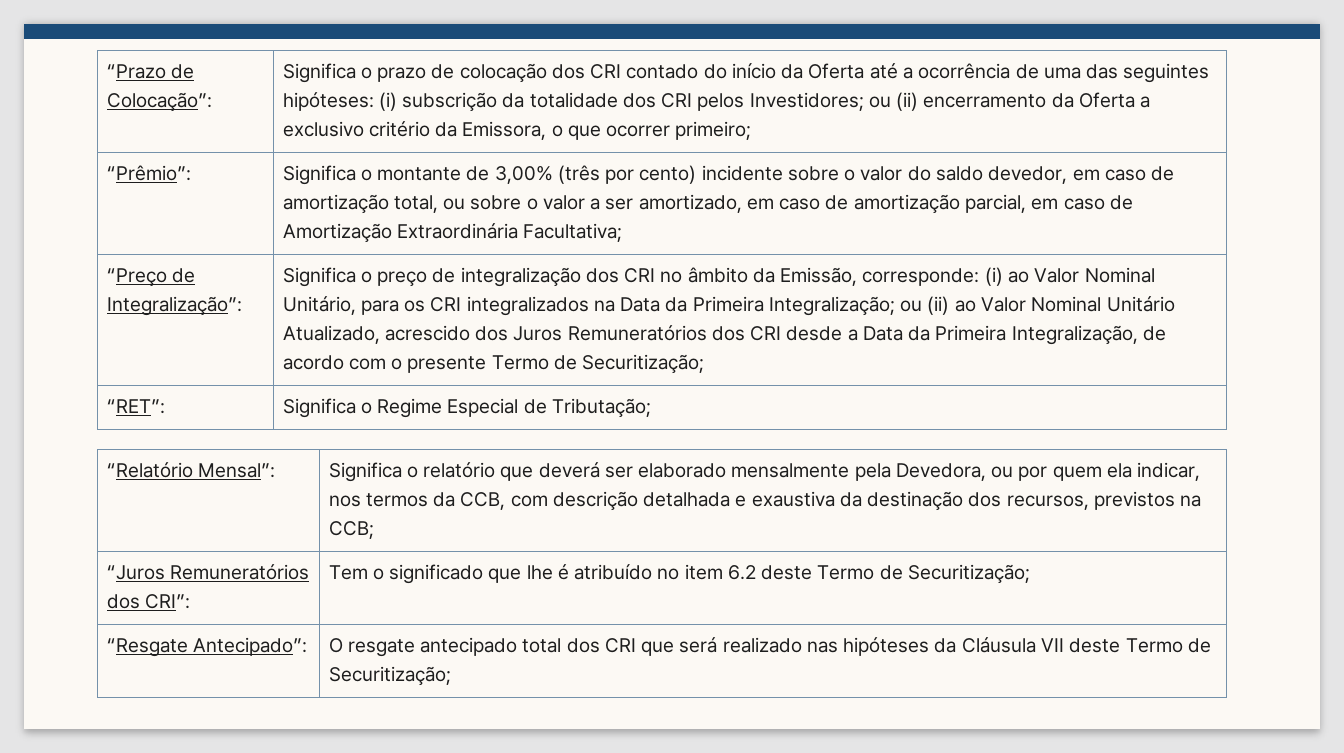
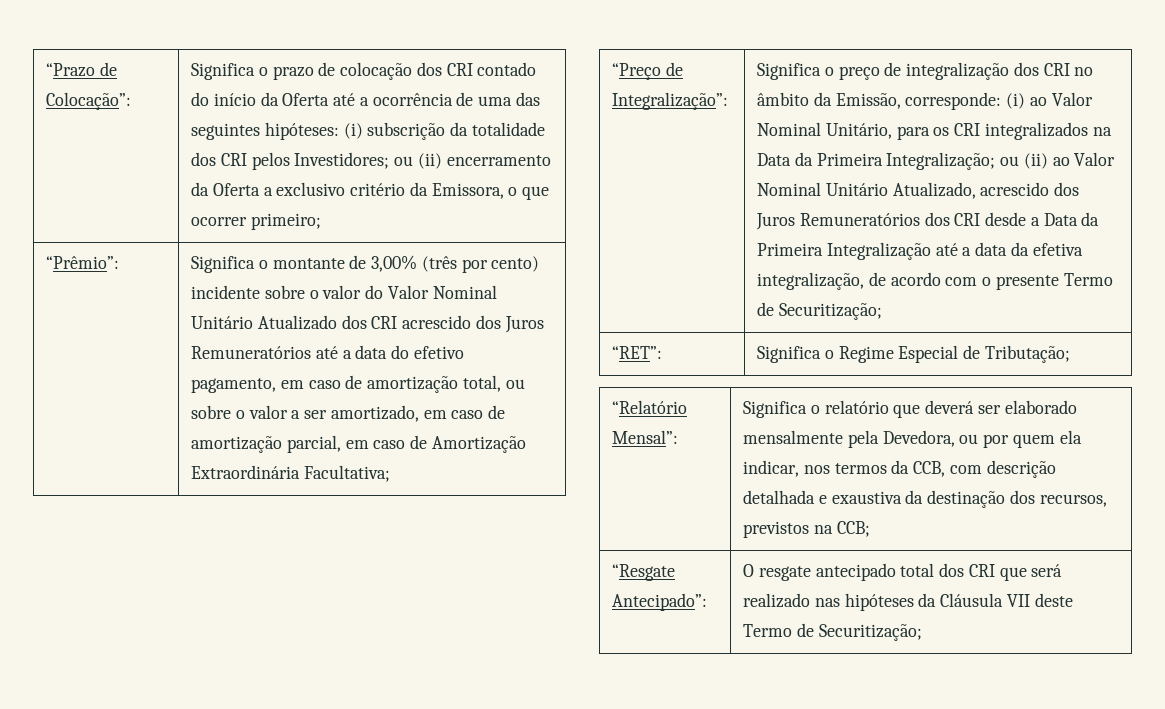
[936,166,1068,184] saldo devedor, -> [387,285,497,299] [191,315,544,333] [191,345,464,359] [191,378,277,393] Valor Nominal Unitário Atualizado dos CRI acrescido dos Juros Remuneratórios até a data do efetivo pagamento,
[1011,325,1138,345] Integralização, -> [826,242,1083,260] [757,272,865,290] Integralização até a data da efetiva integralização,
[106,564,309,580] [106,594,190,609] [328,564,1031,584] // “Juros Remuneratórios dos CRI”: | Tem o significado que lhe é atribuído no item 6.2 deste Termo de Securitização; -> (870, 529) none

